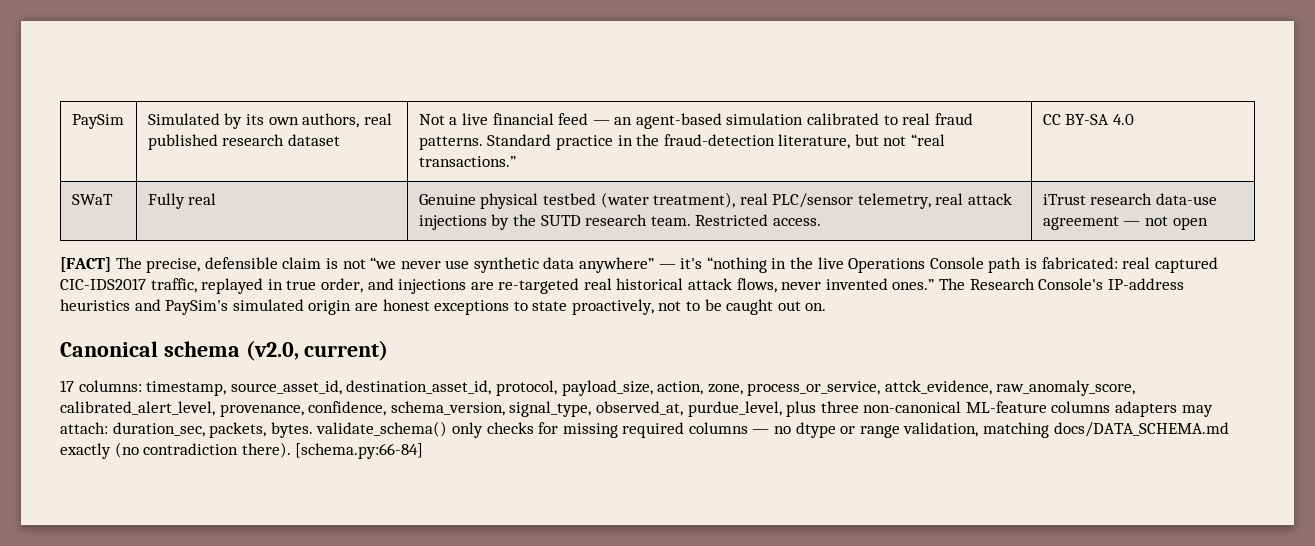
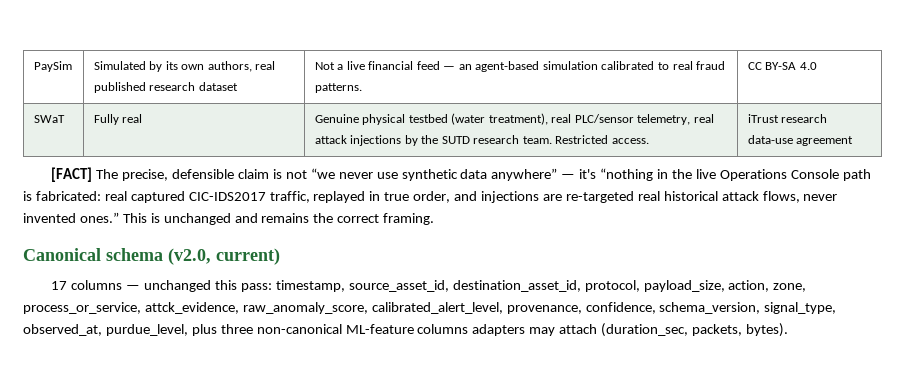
[487,134,946,150] [418,156,516,167] Standard practice in the fraud-detection literature, but not “real transactions.” -> (362, 88) none
[1123,216,1208,230] — not open -> (854, 141) none
[939,278,1184,290] [60,299,827,315] The Research Console's IP-address heuristics and PaySim's simulated origin are honest exceptions to state proactively, not to be caught out on. -> [122,213,435,225] This is unchanged and remains the correct framing.
[78,380,142,392] columns: -> [71,280,272,292] columns — unchanged this pass:
[60,421,1229,438] [60,442,424,459] attach: duration_sec, packets, bytes. validate_schema() only checks for missing required columns — no dtype or range validation, matching docs/DATA_SCHEMA.md exactly (no contradiction there). [schema.py:66-84] -> [559,323,788,337] attach (duration_sec, packets, bytes).

